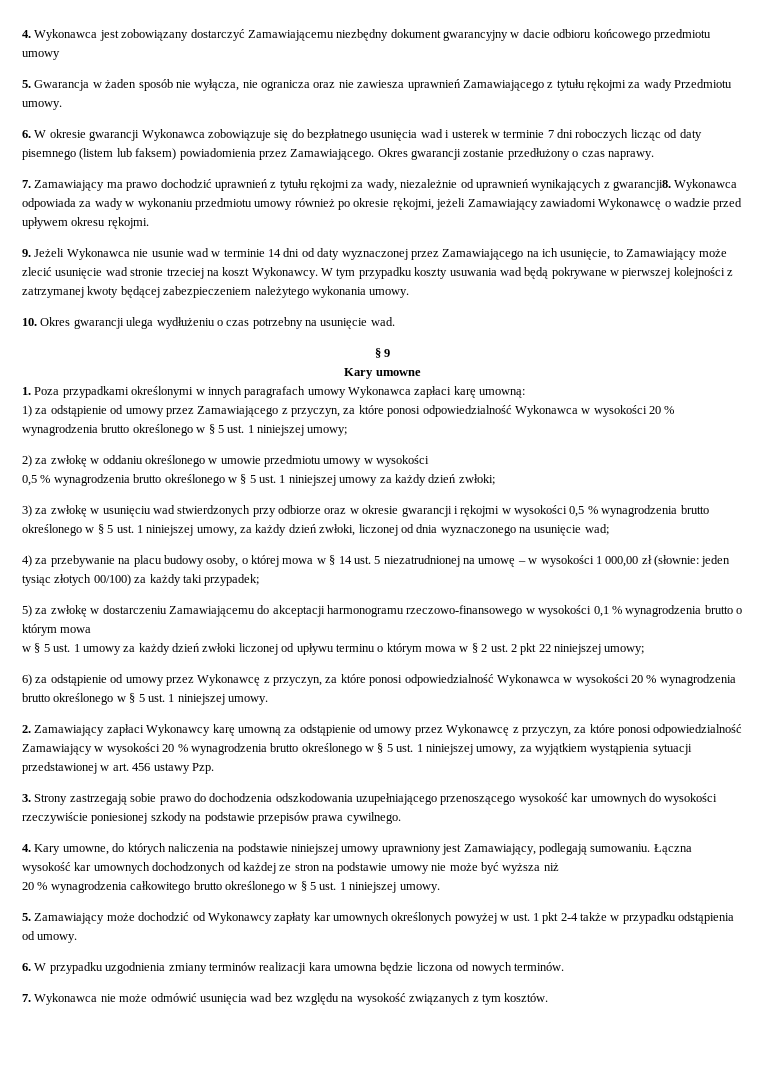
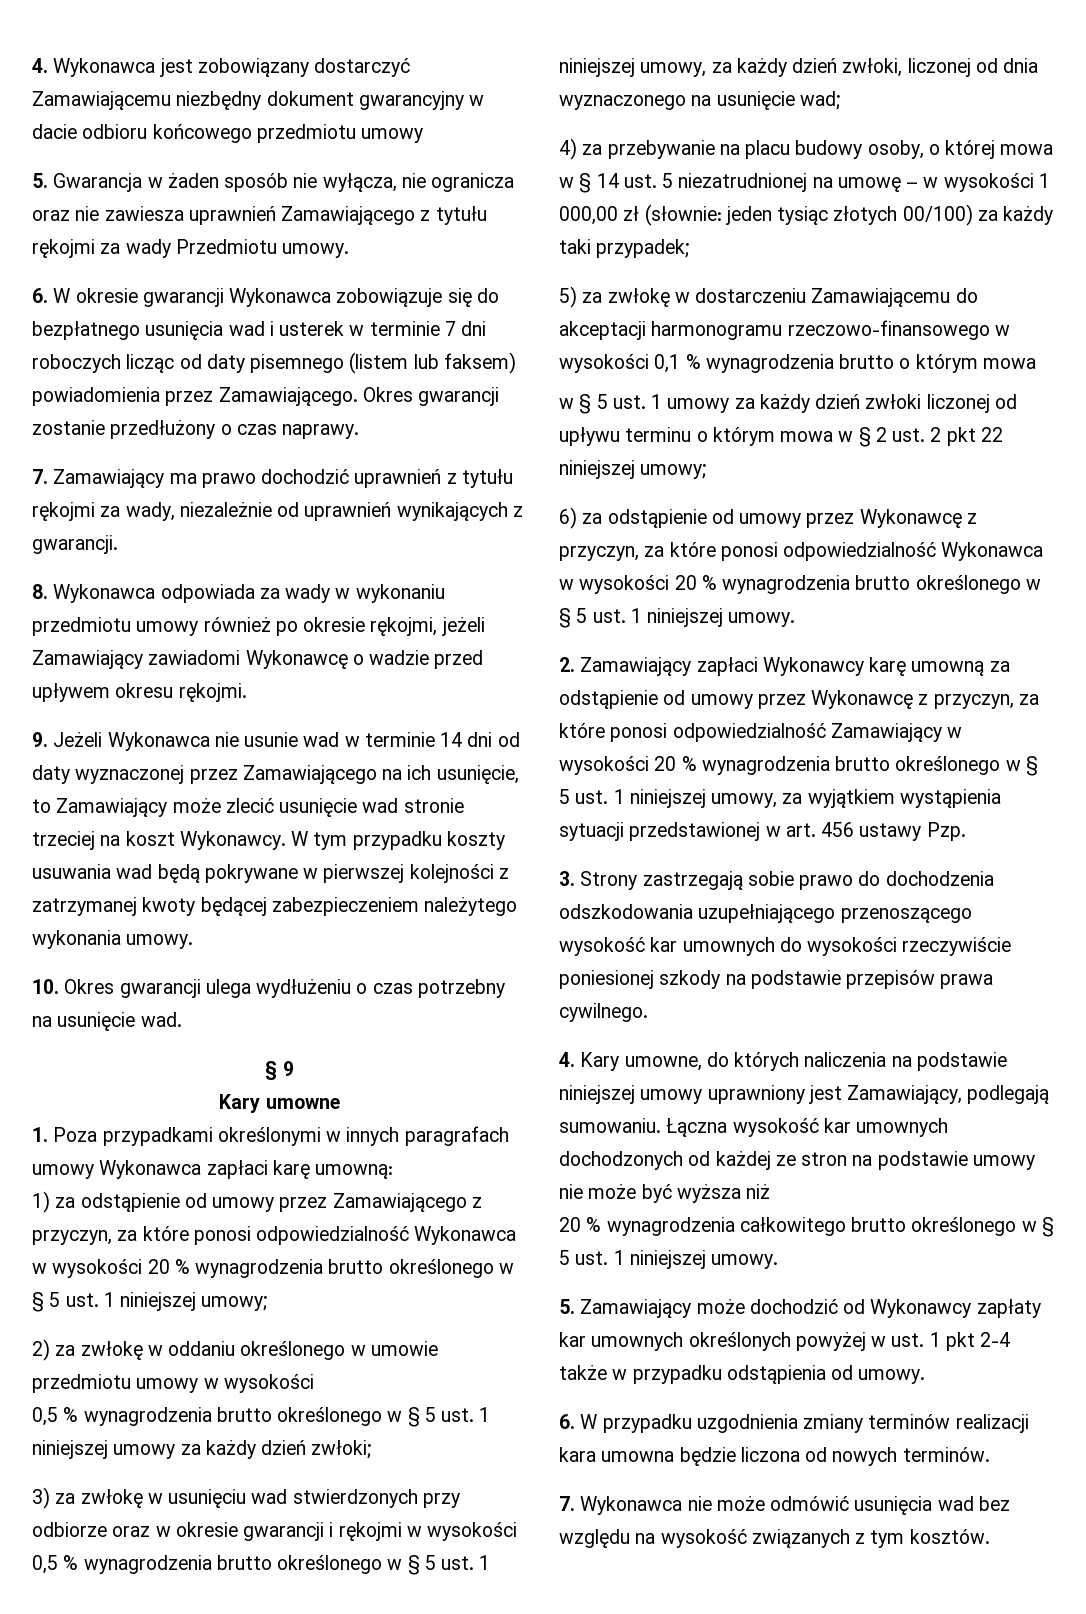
[613,180,671,191] gwarancji8. -> [32,535,118,554] [32,584,48,599] gwarancji. // 8.

